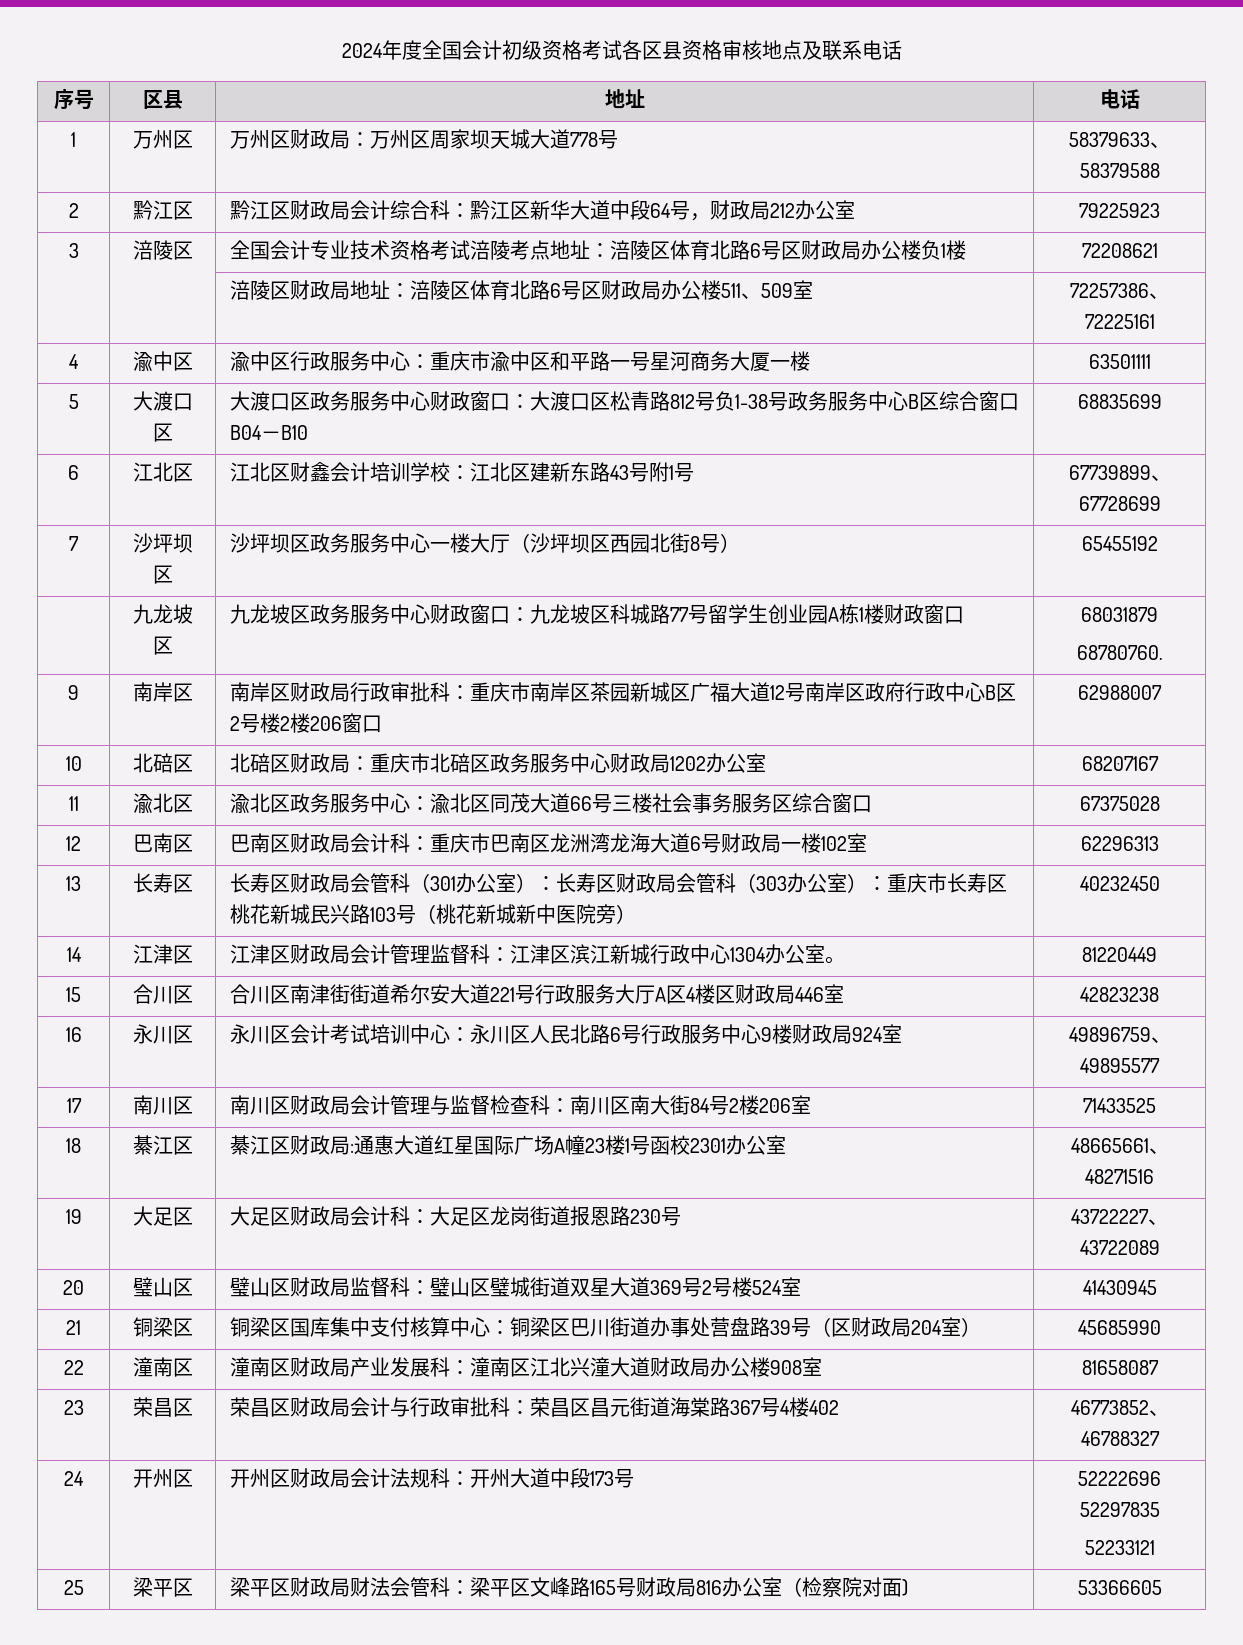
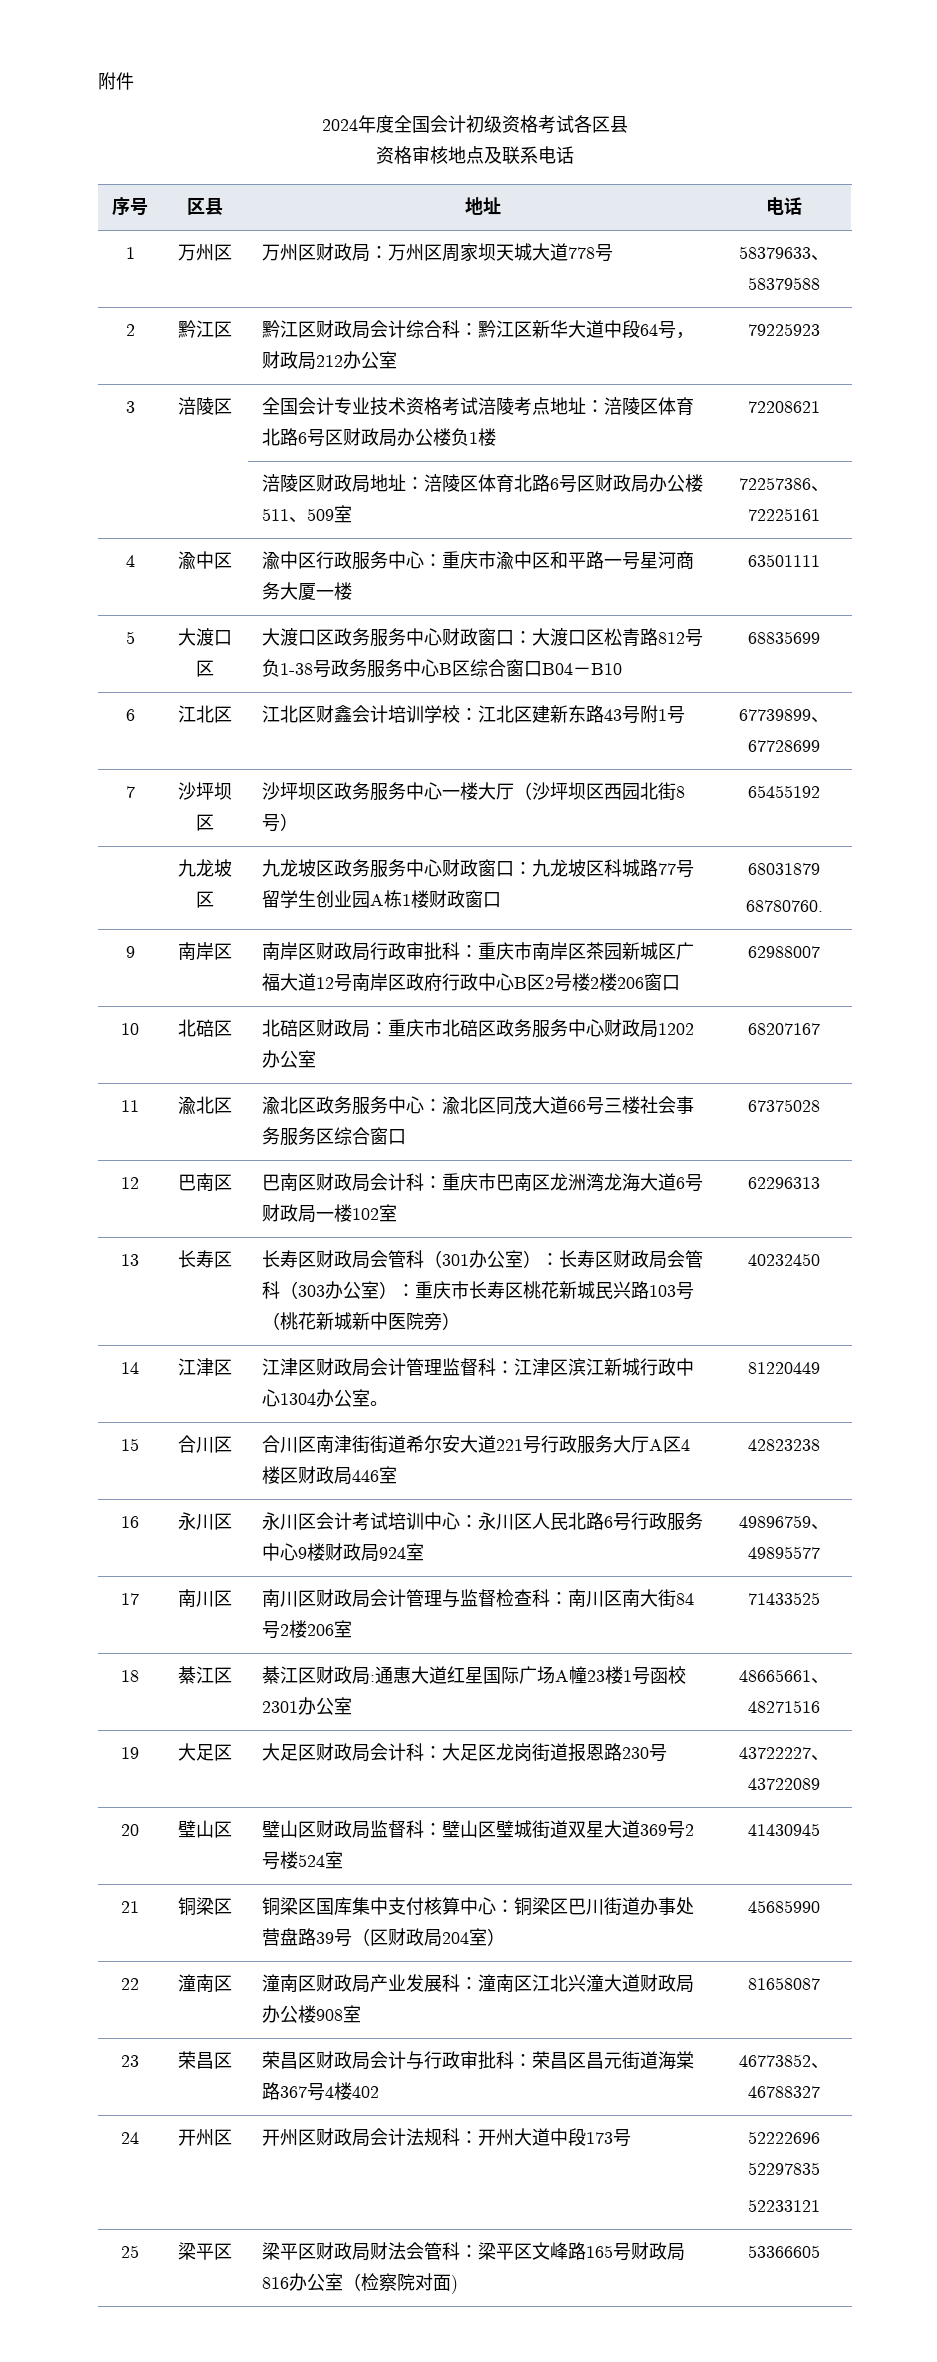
(341, 50) none -> [98,72,134,90] 附件 //
(682, 50) none -> (628, 124) //

